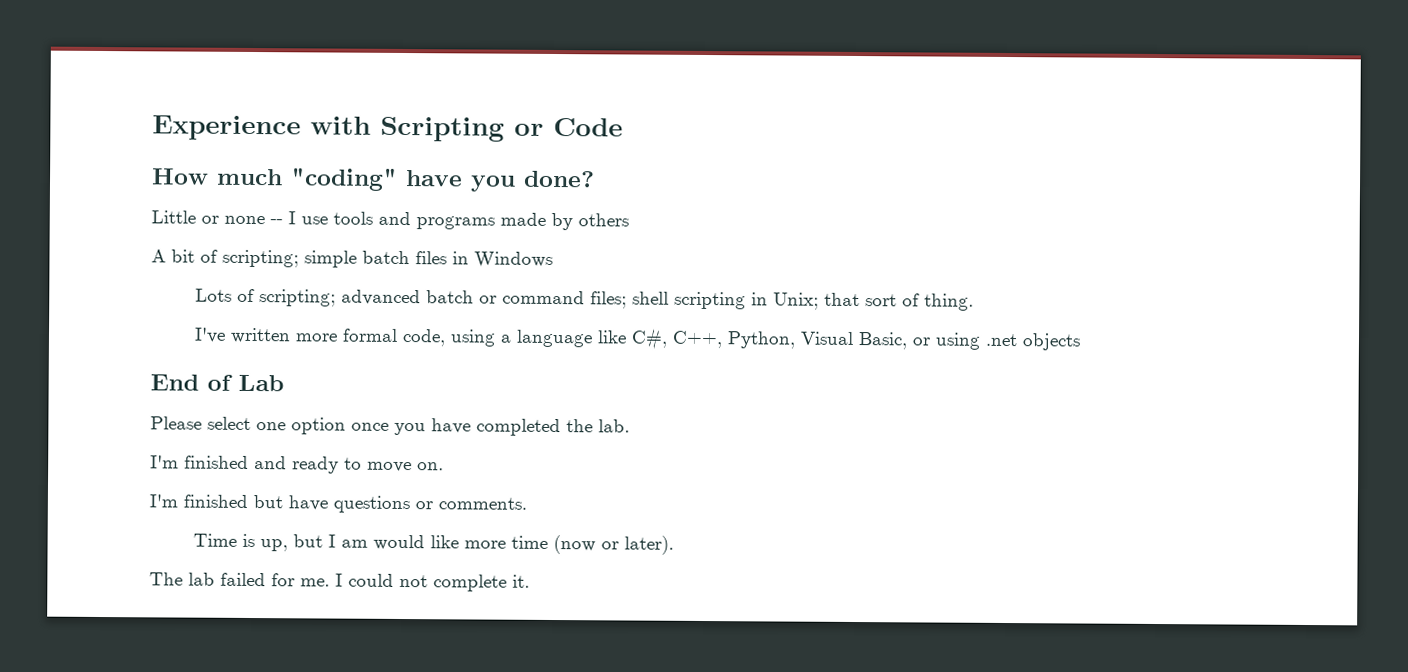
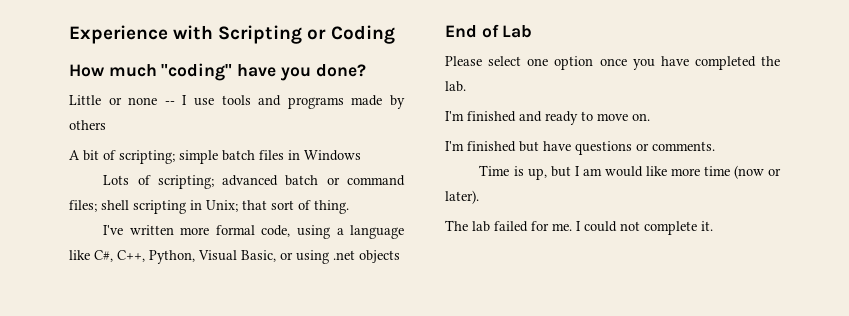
[553,117,623,137] Code -> [330,25,395,44] Coding

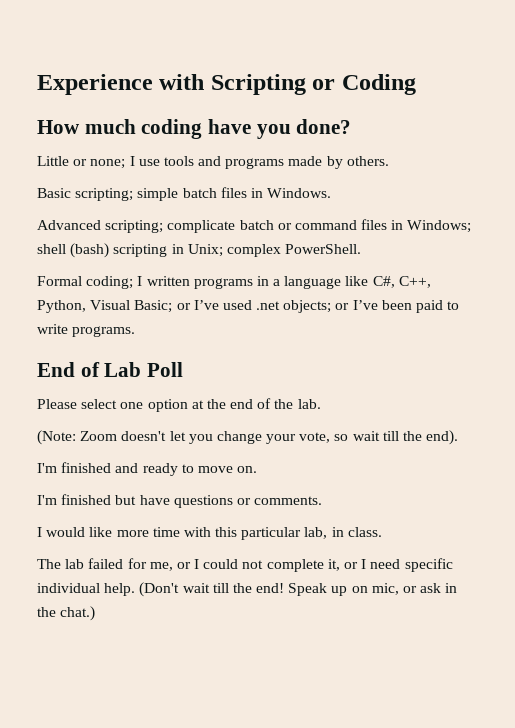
[161,63,233,81] "coding" -> [141,119,203,139] coding
[128,97,175,105] none -- -> [90,159,126,169] none;
[69,120,106,130] [69,150,116,161] others // A bit of -> [346,156,389,166] [37,188,71,198] others. // Basic
[304,150,361,161] [103,175,405,189] [69,200,349,214] [103,225,330,239] Windows // Lots of scripting; advanced batch or command files; shell scripting in Unix; that sort of thing. // I've written more formal code, using -> [267,188,332,198] [37,219,472,233] [37,243,362,258] [37,276,269,289] Windows. // Advanced scripting; complicate batch or command files in Windows; shell (bash) scripting in Unix; complex PowerShell. // Formal coding; I written programs in
[241,250,400,264] Basic, or using .net objects -> [134,300,460,313] [37,324,136,337] Basic; or I’ve used .net objects; or I’ve been paid to write programs.
(533, 31) none -> [147,362,184,377] Poll
[599,56,780,70] [445,81,466,92] once you have completed the lab. -> [191,398,321,409] [37,430,459,445] at the end of the lab. // (Note: Zoom doesn't let you change your vote, so wait till the end).
[479,165,781,180] [445,190,479,204] Time is up, but I am would like more time (now or later). -> [37,527,382,540] I would like more time with this particular lab, in class.
[552,223,572,231] me. -> [149,562,191,571] me, or
[701,221,713,231] it. -> [327,558,453,572] [37,582,458,597] [37,606,96,621] it, or I need specific individual help. (Don't wait till the end! Speak up on mic, or ask in the chat.)

